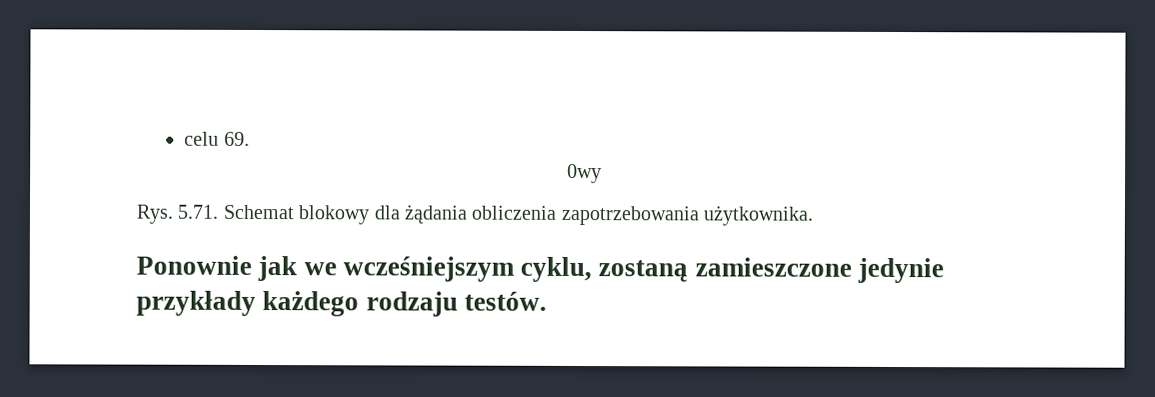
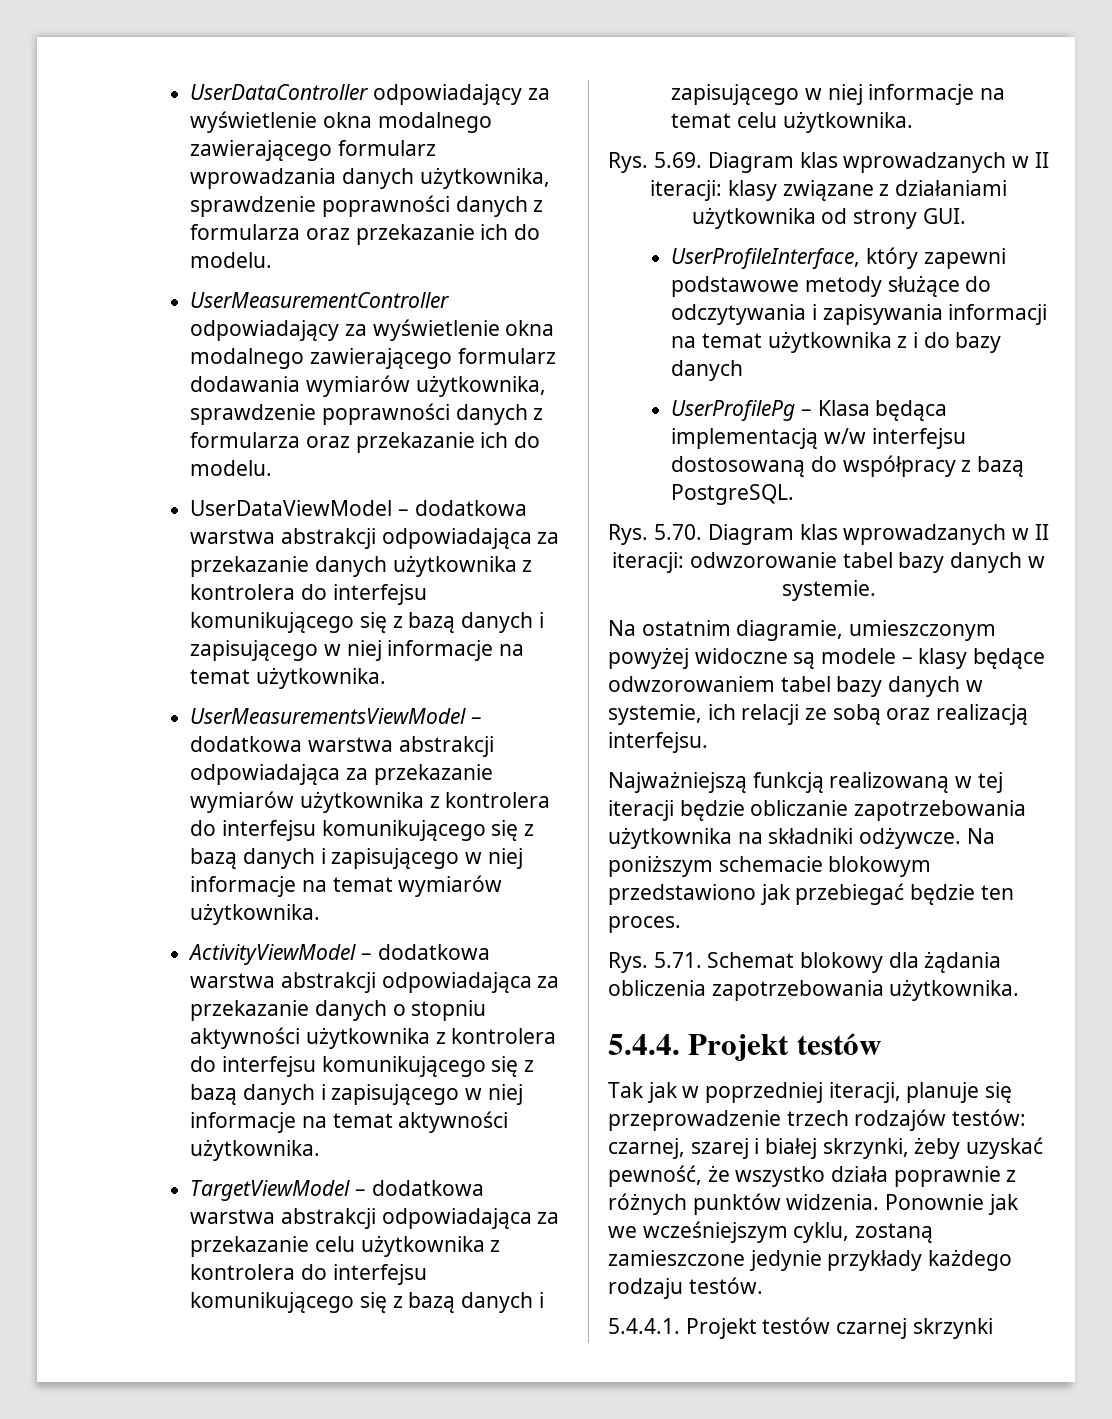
[184,131,250,146] [567,163,602,184] celu 69. // 0wy -> [190,84,550,105] [190,111,492,133] [190,140,436,161] [190,167,550,189] [190,195,544,217] [190,224,540,245] [190,252,273,268] [190,292,451,308] [190,319,555,341] [190,348,556,369] [190,375,546,397] [190,403,544,425] [190,432,540,453] [190,460,273,476] [190,500,527,516] [190,528,560,549] [190,555,533,577] [190,584,427,605] [190,612,544,633] [190,640,524,661] [190,667,386,689] [190,708,482,724] [190,736,494,757] [190,764,493,785] [190,791,551,813] [190,820,534,841] [190,848,523,869] [190,875,503,897] [190,903,321,925] [188,944,490,965] [190,972,560,993] [190,1000,487,1021] [190,1027,557,1049] [190,1056,534,1077] [190,1084,523,1105] [190,1111,509,1133] [190,1139,321,1161] [190,1180,484,1201] [190,1208,560,1229] [190,1235,501,1257] [190,1264,427,1285] [190,1292,544,1313] [671,84,1005,105] [671,111,913,133] [608,152,1049,173] [650,180,1007,201] [691,207,966,229] [671,247,1006,269] [671,275,992,297] [671,304,1048,325] [671,331,1002,353] [671,360,744,381] [671,400,948,421] [671,428,966,449] [671,455,1024,477] [671,484,795,505] [608,524,1049,545] [612,552,1045,573] [781,580,876,601] [608,620,997,641] [608,647,1046,669] [608,676,983,697] [608,704,1029,725] [608,732,708,753] [608,771,1003,793] [608,800,1027,821] [608,827,995,849] [608,855,932,877] [608,883,1014,905] [608,916,681,933] UserDataController odpowiadający za wyświetlenie okna modalnego zawierającego formularz wprowadzania danych użytkownika, sprawdzenie poprawności danych z formularza oraz przekazanie ich do modelu. // UserMeasurementController odpowiadający za wyświetlenie okna modalnego zawierającego formularz dodawania wymiarów użytkownika, sprawdzenie poprawności danych z formularza oraz przekazanie ich do modelu. // UserDataViewModel – dodatkowa warstwa abstrakcji odpowiadająca za przekazanie danych użytkownika z kontrolera do interfejsu komunikującego się z bazą danych i zapisującego w niej informacje na temat użytkownika. // UserMeasurementsViewModel – dodatkowa warstwa abstrakcji odpowiadająca za przekazanie wymiarów użytkownika z kontrolera do interfejsu komunikującego się z bazą danych i zapisującego w niej informacje na temat wymiarów użytkownika. // ActivityViewModel – dodatkowa warstwa abstrakcji odpowiadająca za przekazanie danych o stopniu aktywności użytkownika z kontrolera do interfejsu komunikującego się z bazą danych i zapisującego w niej informacje na temat aktywności użytkownika. // TargetViewModel – dodatkowa warstwa abstrakcji odpowiadająca za przekazanie celu użytkownika z kontrolera do interfejsu komunikującego się z bazą danych i zapisującego w niej informacje na temat celu użytkownika. // Rys. 5.69. Diagram klas wprowadzanych w II iteracji: klasy związane z działaniami użytkownika od strony GUI. // UserProfileInterface, który zapewni podstawowe metody służące do odczytywania i zapisywania informacji na temat użytkownika z i do bazy danych // UserProfilePg – Klasa będąca implementacją w/w interfejsu dostosowaną do współpracy z bazą PostgreSQL. // Rys. 5.70. Diagram klas wprowadzanych w II iteracji: odwzorowanie tabel bazy danych w systemie. // Na ostatnim diagramie, umieszczonym powyżej widoczne są modele – klasy będące odwzorowaniem tabel bazy danych w systemie, ich relacji ze sobą oraz realizacją interfejsu. // Najważniejszą funkcją realizowaną w tej iteracji będzie obliczanie zapotrzebowania użytkownika na składniki odżywcze. Na poniższym schemacie blokowym przedstawiono jak przebiegać będzie ten proces.
(814, 215) none -> [608,1033,881,1061] [608,1082,1013,1103] [608,1109,1027,1131] [608,1137,1044,1159] [608,1165,1017,1187] [608,1193,880,1215] 5.4.4. Projekt testów // Tak jak w poprzedniej iteracji, planuje się przeprowadzenie trzech rodzajów testów: czarnej, szarej i białej skrzynki, żeby uzyskać pewność, że wszystko działa poprawnie z różnych punktów widzenia.
(547, 301) none -> [608,1317,993,1339] // 5.4.4.1. Projekt testów czarnej skrzynki

